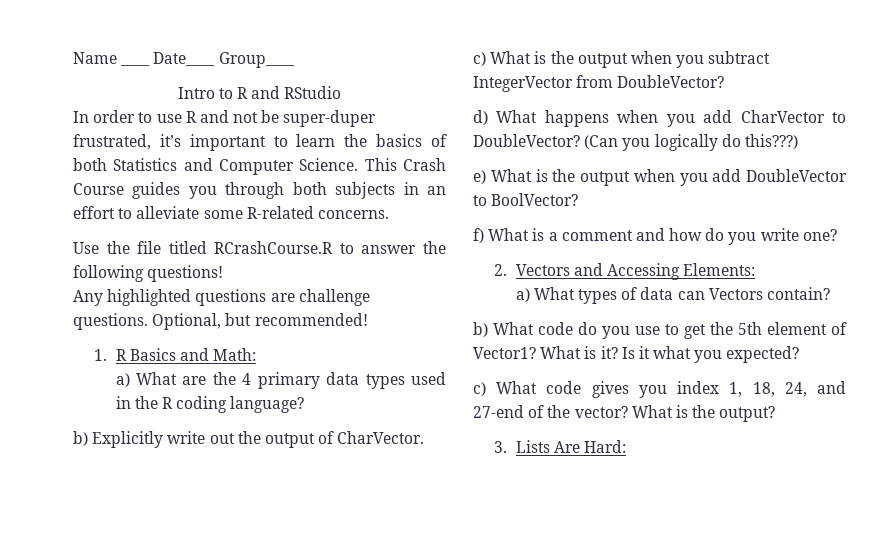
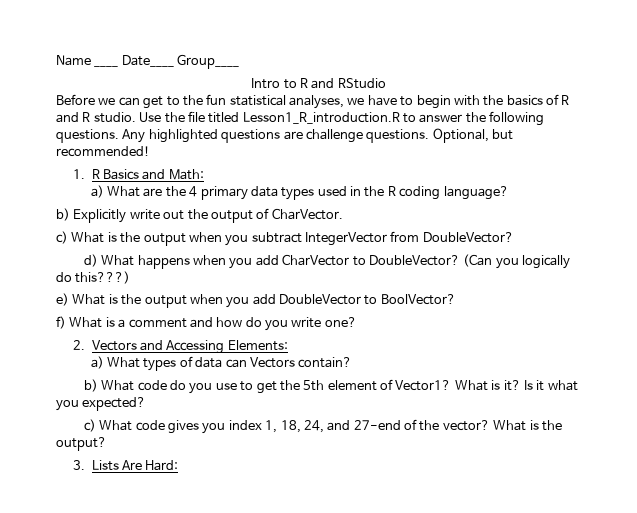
[73,110,377,127] [73,134,447,151] [73,158,446,175] [73,182,446,199] [73,206,389,219] In order to use R and not be super-duper frustrated, it’s important to learn the basics of both Statistics and Computer Science. This Crash Course guides you through both subjects in an effort to alleviate some R-related concerns. // -> [56,94,570,109] [56,112,136,123] Before we can get to the fun statistical analyses, we have to begin with the basics of R and R studio.
[214,241,334,254] RCrashCourse.R -> [242,112,400,124] Lesson1_R_introduction.R
[147,265,224,282] questions! // -> [56,129,119,143] questions.

